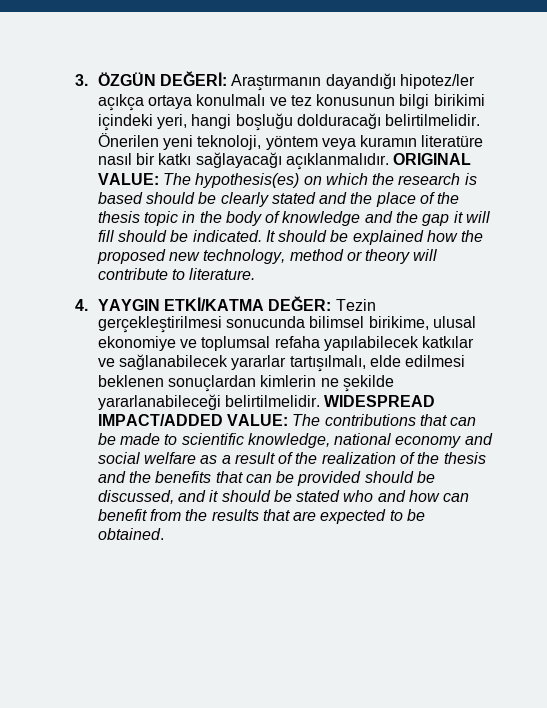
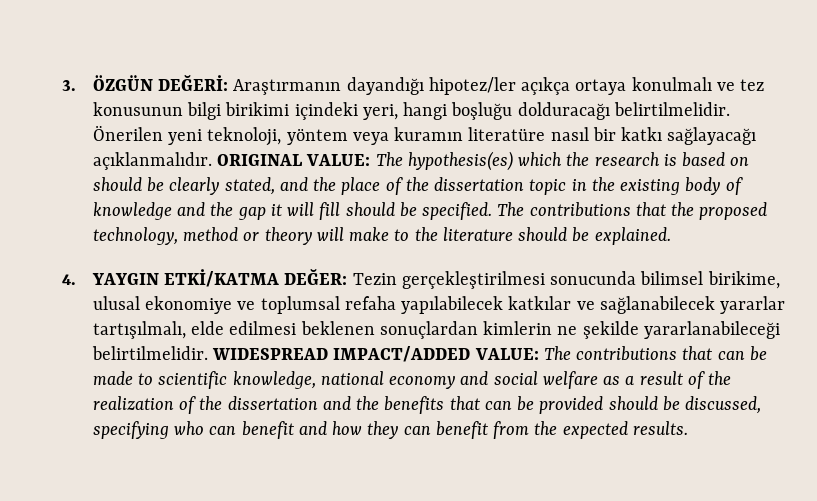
[303,176,322,185] on -> (513, 161) none
(143, 198) none -> [730,157,750,166] on
[271,192,316,204] stated -> [224,177,275,195] stated,
[97,211,140,223] thesis -> [434,177,525,191] dissertation
(222, 217) none -> [620,179,681,195] existing
[192,230,459,245] indicated. It should be explained how -> [422,202,666,220] specified. The contributions that
[168,252,200,261] new -> (768, 211) none
[97,268,256,280] contribute to literature. -> [349,227,671,245] make to the literature should be explained.
[443,452,486,464] thesis -> [227,396,318,410] dissertation
[177,490,374,502] and it should be stated who -> [92,421,294,439] specifying who can benefit
(441, 496) none -> [367,421,399,439] they
[211,509,426,524] [97,528,164,540] results that are expected to be obtained. -> [562,421,688,439] expected results.

